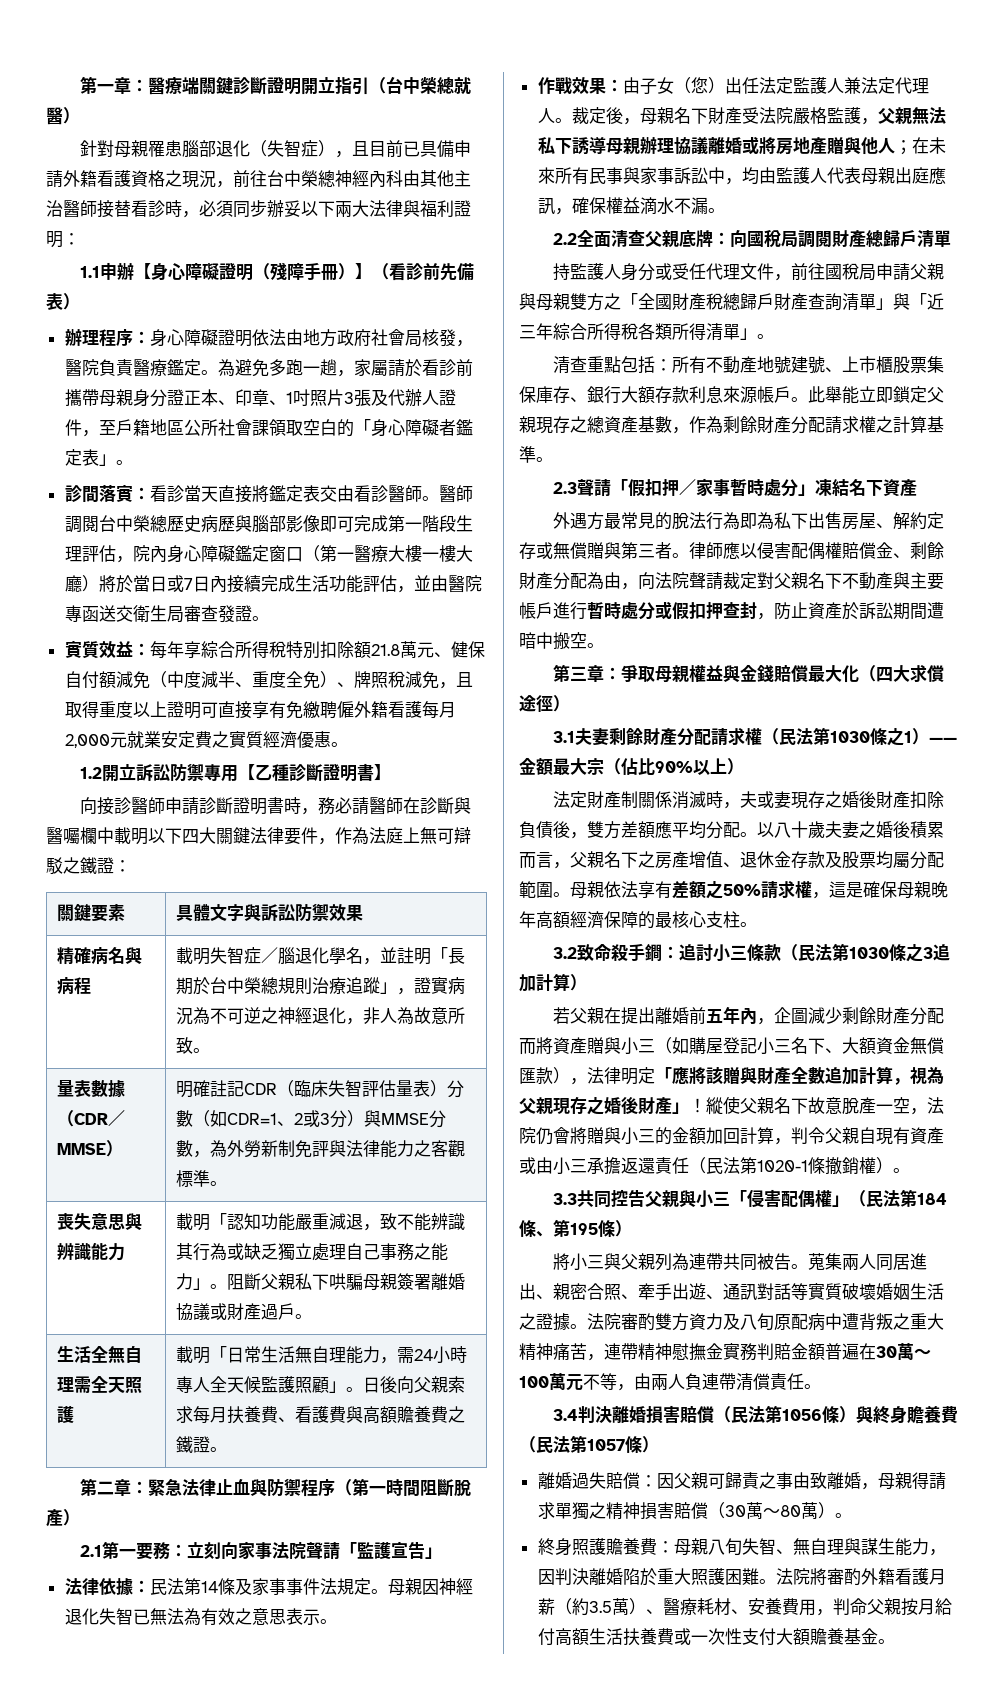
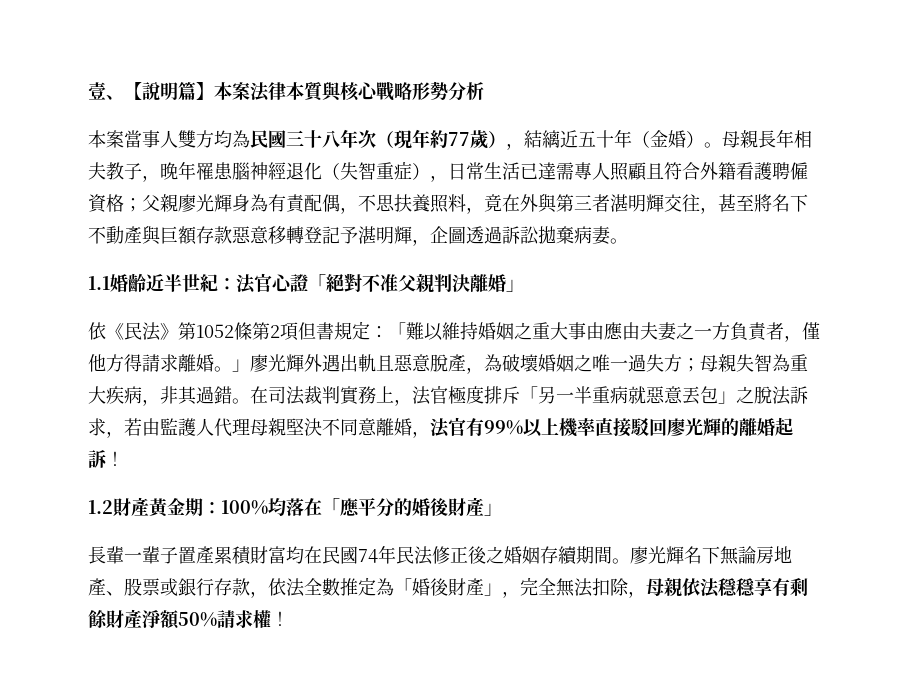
[79,76,471,95] [46,107,80,125] [79,140,471,158] [46,170,471,188] [46,200,471,218] [46,231,80,248] [79,262,474,281] [46,293,80,310] [64,329,473,347] [64,359,473,377] [64,389,456,407] [64,419,473,437] [64,449,133,466] [64,485,473,503] [64,515,473,533] [64,545,473,563] [64,575,482,593] [64,605,269,623] [64,641,485,659] [64,671,473,689] [64,701,456,719] [64,731,348,748] [79,763,391,782] [79,797,471,815] [46,827,471,845] [46,857,131,875] [56,904,125,922] [175,903,363,922] [56,947,142,965] [56,977,91,995] [175,947,465,965] [175,977,465,995] [175,1007,465,1025] [175,1037,210,1054] [56,1080,125,1098] [56,1110,125,1127] [56,1140,123,1157] [175,1080,464,1098] [175,1110,446,1128] [175,1140,465,1158] [175,1170,227,1187] [56,1213,142,1230] [56,1242,125,1261] [175,1213,465,1231] [175,1243,448,1261] [175,1273,465,1291] [175,1303,312,1321] [56,1345,142,1363] [56,1376,142,1394] [56,1406,74,1424] [175,1346,467,1364] [175,1376,465,1393] [175,1406,465,1424] [175,1436,227,1453] [79,1478,471,1497] [46,1509,80,1527] [79,1541,442,1560] [64,1578,473,1596] [64,1608,337,1626] [537,77,929,95] [537,107,946,125] [537,136,946,155] [537,167,946,185] [537,197,725,215] [552,230,951,248] [552,263,944,281] [519,293,944,311] [519,323,774,341] [552,356,944,374] [519,386,944,404] [519,416,944,434] [519,446,553,463] [552,478,917,497] [552,512,944,530] [519,542,944,560] [519,572,944,590] [519,601,944,620] [519,632,604,650] [552,664,944,683] [519,695,570,712] [552,727,957,746] [519,757,744,776] [552,791,944,809] [519,821,944,839] [519,851,944,869] [519,880,948,899] [519,911,757,929] [552,943,950,962] [519,973,587,992] [552,1006,944,1025] [519,1037,944,1055] [519,1066,944,1085] [519,1096,944,1115] [519,1127,944,1145] [519,1157,910,1175] [552,1189,947,1208] [519,1219,632,1237] [552,1253,927,1271] [519,1283,944,1301] [519,1313,944,1331] [519,1343,931,1361] [519,1373,821,1391] [552,1405,958,1424] [519,1435,659,1453] [537,1472,946,1490] [537,1502,852,1520] [537,1538,946,1556] [537,1568,946,1586] [537,1598,952,1616] [537,1628,895,1646] 第一章：醫療端關鍵診斷證明開立指引（台中榮總就醫） // 針對母親罹患腦部退化（失智症），且目前已具備申請外籍看護資格之現況，前往台中榮總神經內科由其他主治醫師接替看診時，必須同步辦妥以下兩大法律與福利證明： // 1.1申辦【身心障礙證明（殘障手冊）】（看診前先備表） // 辦理程序：身心障礙證明依法由地方政府社會局核發，醫院負責醫療鑑定。為避免多跑一趟，家屬請於看診前攜帶母親身分證正本、印章、1吋照片3張及代辦人證件，至戶籍地區公所社會課領取空白的「身心障礙者鑑定表」。 // 診間落實：看診當天直接將鑑定表交由看診醫師。醫師調閱台中榮總歷史病歷與腦部影像即可完成第一階段生理評估，院內身心障礙鑑定窗口（第一醫療大樓一樓大廳）將於當日或7日內接續完成生活功能評估，並由醫院專函送交衛生局審查發證。 // 實質效益：每年享綜合所得稅特別扣除額21.8萬元、健保自付額減免（中度減半、重度全免）、牌照稅減免，且取得重度以上證明可直接享有免繳聘僱外籍看護每月2,000元就業安定費之實質經濟優惠。 // 1.2開立訴訟防禦專用【乙種診斷證明書】 // 向接診醫師申請診斷證明書時，務必請醫師在診斷與醫囑欄中載明以下四大關鍵法律要件，作為法庭上無可辯駁之鐵證： // 關鍵要素 | 具體文字與訴訟防禦效果 // 精確病名與病程 | 載明失智症／腦退化學名，並註明「長期於台中榮總規則治療追蹤」，證實病況為不可逆之神經退化，非人為故意所致。 // 量表數據（CDR／MMSE） | 明確註記CDR（臨床失智評估量表）分數（如CDR=1、2或3分）與MMSE分數，為外勞新制免評與法律能力之客觀標準。 // 喪失意思與辨識能力 | 載明「認知功能嚴重減退，致不能辨識其行為或缺乏獨立處理自己事務之能力」。阻斷父親私下哄騙母親簽署離婚協議或財產過戶。 // 生活全無自理需全天照護 | 載明「日常生活無自理能力，需24小時專人全天候監護照顧」。日後向父親索求每月扶養費、看護費與高額贍養費之鐵證。 // 第二章：緊急法律止血與防禦程序（第一時間阻斷脫產） // 2.1第一要務：立刻向家事法院聲請「監護宣告」 // 法律依據：民法第14條及家事事件法規定。母親因神經退化失智已無法為有效之意思表示。 // 作戰效果：由子女（您）出任法定監護人兼法定代理人。裁定後，母親名下財產受法院嚴格監護，父親無法私下誘導母親辦理協議離婚或將房地產贈與他人；在未來所有民事與家事訴訟中，均由監護人代表母親出庭應訊，確保權益滴水不漏。 // 2.2全面清查父親底牌：向國稅局調閱財產總歸戶清單 // 持監護人身分或受任代理文件，前往國稅局申請父親與母親雙方之「全國財產稅總歸戶財產查詢清單」與「近三年綜合所得稅各類所得清單」。 // 清查重點包括：所有不動產地號建號、上市櫃股票集保庫存、銀行大額存款利息來源帳戶。此舉能立即鎖定父親現存之總資產基數，作為剩餘財產分配請求權之計算基準。 // 2.3聲請「假扣押／家事暫時處分」凍結名下資產 // 外遇方最常見的脫法行為即為私下出售房屋、解約定存或無償贈與第三者。律師應以侵害配偶權賠償金、剩餘財產分配為由，向法院聲請裁定對父親名下不動產與主要帳戶進行暫時處分或假扣押查封，防止資產於訴訟期間遭暗中搬空。 // 第三章：爭取母親權益與金錢賠償最大化（四大求償途徑） // 3.1夫妻剩餘財產分配請求權（民法第1030條之1）——金額最大宗（佔比90%以上） // 法定財產制關係消滅時，夫或妻現存之婚後財產扣除負債後，雙方差額應平均分配。以八十歲夫妻之婚後積累而言，父親名下之房產增值、退休金存款及股票均屬分配範圍。母親依法享有差額之50%請求權，這是確保母親晚年高額經濟保障的最核心支柱。 // 3.2致命殺手鐧：追討小三條款（民法第1030條之3追加計算） // 若父親在提出離婚前五年內，企圖減少剩餘財產分配而將資產贈與小三（如購屋登記小三名下、大額資金無償匯款），法律明定「應將該贈與財產全數追加計算，視為父親現存之婚後財產」！縱使父親名下故意脫產一空，法院仍會將贈與小三的金額加回計算，判令父親自現有資產或由小三承擔返還責任（民法第1020-1條撤銷權）。 // 3.3共同控告父親與小三「侵害配偶權」（民法第184條、第195條） // 將小三與父親列為連帶共同被告。蒐集兩人同居進出、親密合照、牽手出遊、通訊對話等實質破壞婚姻生活之證據。法院審酌雙方資力及八旬原配病中遭背叛之重大精神痛苦，連帶精神慰撫金實務判賠金額普遍在30萬～100萬元不等，由兩人負連帶清償責任。 // 3.4判決離婚損害賠償（民法第1056條）與終身贍養費（民法第1057條） // 離婚過失賠償：因父親可歸責之事由致離婚，母親得請求單獨之精神損害賠償（30萬～80萬）。 // 終身照護贍養費：母親八旬失智、無自理與謀生能力，因判決離婚陷於重大照護困難。法院將審酌外籍看護月薪（約3.5萬）、醫療耗材、安養費用，判命父親按月給付高額生活扶養費或一次性支付大額贍養基金。 -> [88,81,484,102] [88,129,812,150] [88,161,808,182] [88,193,808,214] [88,225,628,246] [88,273,524,294] [88,321,820,342] [88,354,808,374] [88,386,808,406] [88,417,793,438] [88,450,124,468] [88,497,502,518] [88,545,792,565] [88,577,808,598] [88,609,289,629] 壹、【說明篇】本案法律本質與核心戰略形勢分析 // 本案當事人雙方均為民國三十八年次（現年約77歲），結縭近五十年（金婚）。母親長年相夫教子，晚年罹患腦神經退化（失智重症），日常生活已達需專人照顧且符合外籍看護聘僱資格；父親廖光輝身為有責配偶，不思扶養照料，竟在外與第三者湛明輝交往，甚至將名下不動產與巨額存款惡意移轉登記予湛明輝，企圖透過訴訟拋棄病妻。 // 1.1婚齡近半世紀：法官心證「絕對不准父親判決離婚」 // 依《民法》第1052條第2項但書規定：「難以維持婚姻之重大事由應由夫妻之一方負責者，僅他方得請求離婚。」廖光輝外遇出軌且惡意脫產，為破壞婚姻之唯一過失方；母親失智為重大疾病，非其過錯。在司法裁判實務上，法官極度排斥「另一半重病就惡意丟包」之脫法訴求，若由監護人代理母親堅決不同意離婚，法官有99%以上機率直接駁回廖光輝的離婚起訴！ // 1.2財產黃金期：100%均落在「應平分的婚後財產」 // 長輩一輩子置產累積財富均在民國74年民法修正後之婚姻存續期間。廖光輝名下無論房地產、股票或銀行存款，依法全數推定為「婚後財產」，完全無法扣除，母親依法穩穩享有剩餘財產淨額50%請求權！

